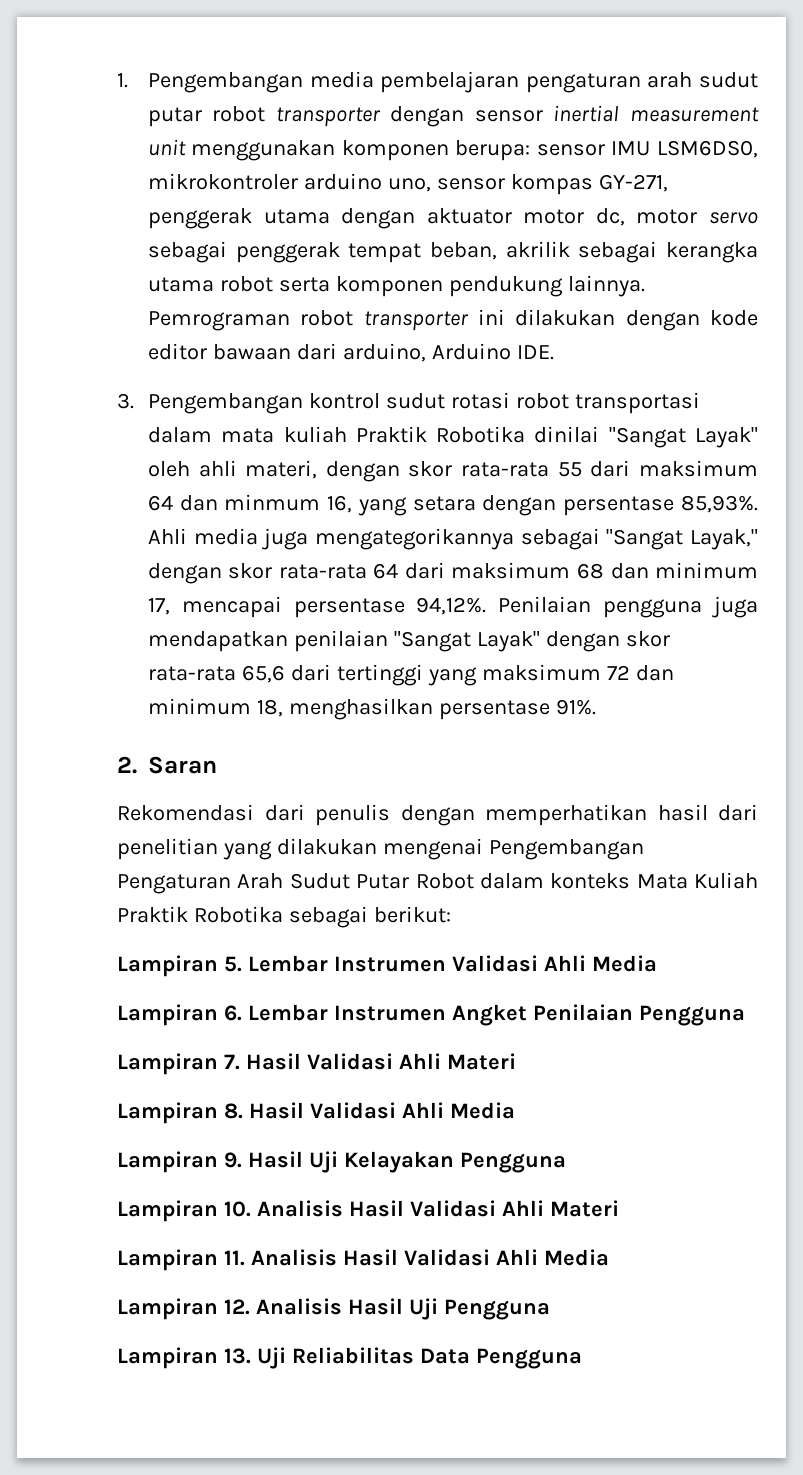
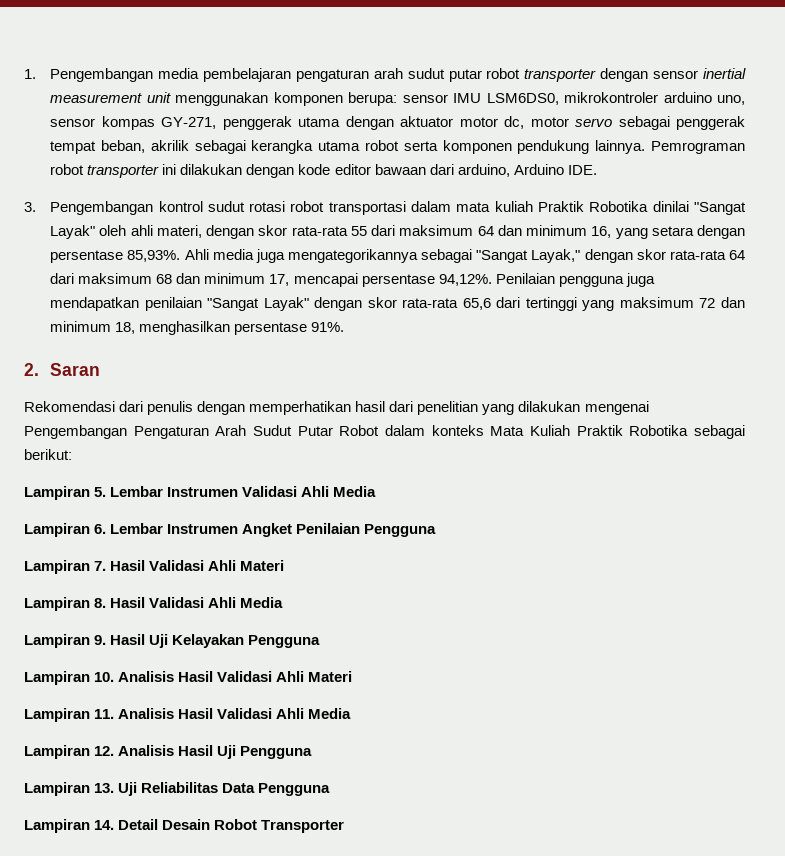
[224,494,321,511] minmum -> [526,225,588,236] minimum
(582, 1358) none -> [24,819,345,833] // Lampiran 14. Detail Desain Robot Transporter

